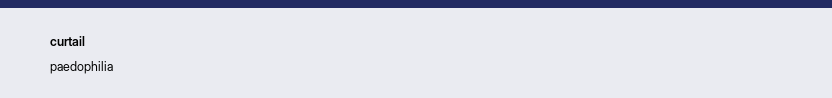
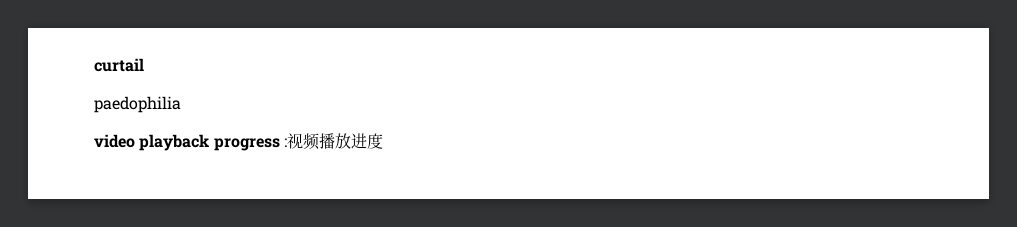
(113, 67) none -> [94,133,383,151] // video playback progress :视频播放进度

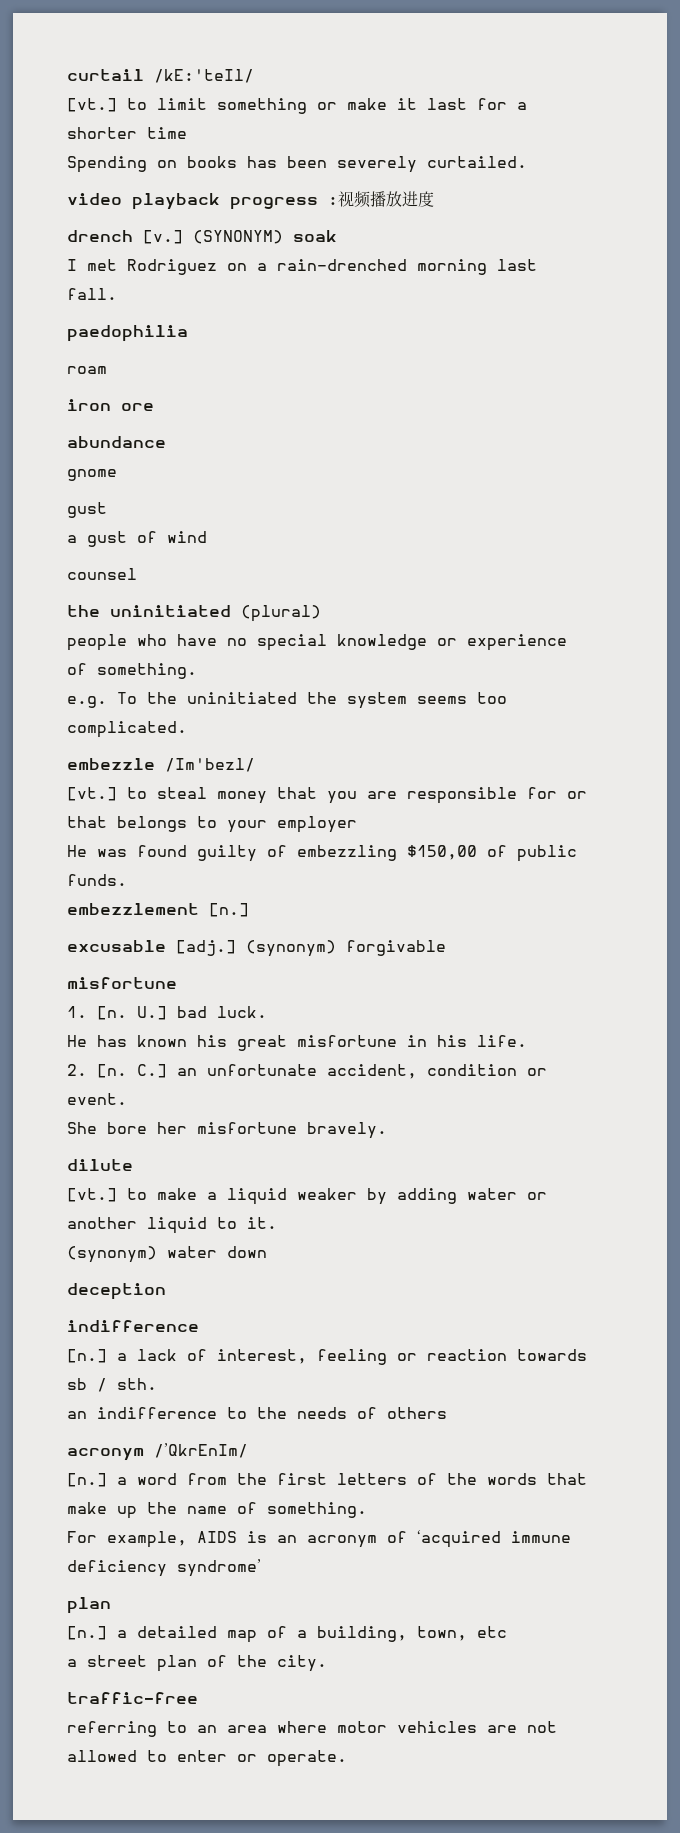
[94,96,181,113] // paedophilia -> [154,69,254,83] [67,98,527,114] [67,127,187,139] [67,156,527,173] /kE:'teIl/ // [vt.] to limit something or make it last for a shorter time // Spending on books has been severely curtailed.
(383, 141) none -> [67,230,337,244] [67,259,537,275] [67,288,117,300] [67,325,188,342] [67,366,107,374] [67,399,154,411] [67,436,166,448] [67,469,117,481] [67,502,107,518] [67,531,207,547] [67,568,137,580] [67,605,321,622] [67,634,567,651] [67,663,197,679] [67,692,507,709] [67,721,187,738] [67,758,255,772] [67,787,587,804] [67,816,357,833] [67,845,577,862] [67,874,127,886] [67,903,249,917] [67,940,446,957] [67,977,177,989] [67,1006,267,1020] [67,1035,527,1051] [67,1064,547,1079] [67,1093,127,1105] [67,1122,387,1139] [67,1159,133,1171] [67,1188,547,1205] [67,1217,277,1234] [67,1246,267,1263] [67,1283,166,1300] [67,1320,199,1332] [67,1349,587,1365] [67,1378,157,1392] [67,1407,447,1419] [67,1443,248,1461] [67,1473,587,1487] [67,1502,367,1519] [67,1530,571,1548] [67,1559,261,1577] [67,1597,111,1614] [67,1626,507,1643] [67,1655,327,1672] [67,1692,198,1704] [67,1721,557,1737] [67,1750,347,1767] // drench [v.] (SYNONYM) soak // I met Rodriguez on a rain-drenched morning last fall. // paedophilia // roam // iron ore // abundance // gnome // gust // a gust of wind // counsel // the uninitiated (plural) // people who have no special knowledge or experience of something. // e.g. To the uninitiated the system seems too complicated. // embezzle /Im'bezl/ // [vt.] to steal money that you are responsible for or that belongs to your employer // He was found guilty of embezzling $150,00 of public funds. // embezzlement [n.] // excusable [adj.] (synonym) forgivable // misfortune // 1. [n. U.] bad luck. // He has known his great misfortune in his life. // 2. [n. C.] an unfortunate accident, condition or event. // She bore her misfortune bravely. // dilute // [vt.] to make a liquid weaker by adding water or another liquid to it. // (synonym) water down // deception // indifference // [n.] a lack of interest, feeling or reaction towards sb / sth. // an indifference to the needs of others // acronym /’QkrEnIm/ // [n.] a word from the first letters of the words that make up the name of something. // For example, AIDS is an acronym of ‘acquired immune deficiency syndrome’ // plan // [n.] a detailed map of a building, town, etc // a street plan of the city. // traffic-free // referring to an area where motor vehicles are not allowed to enter or operate.

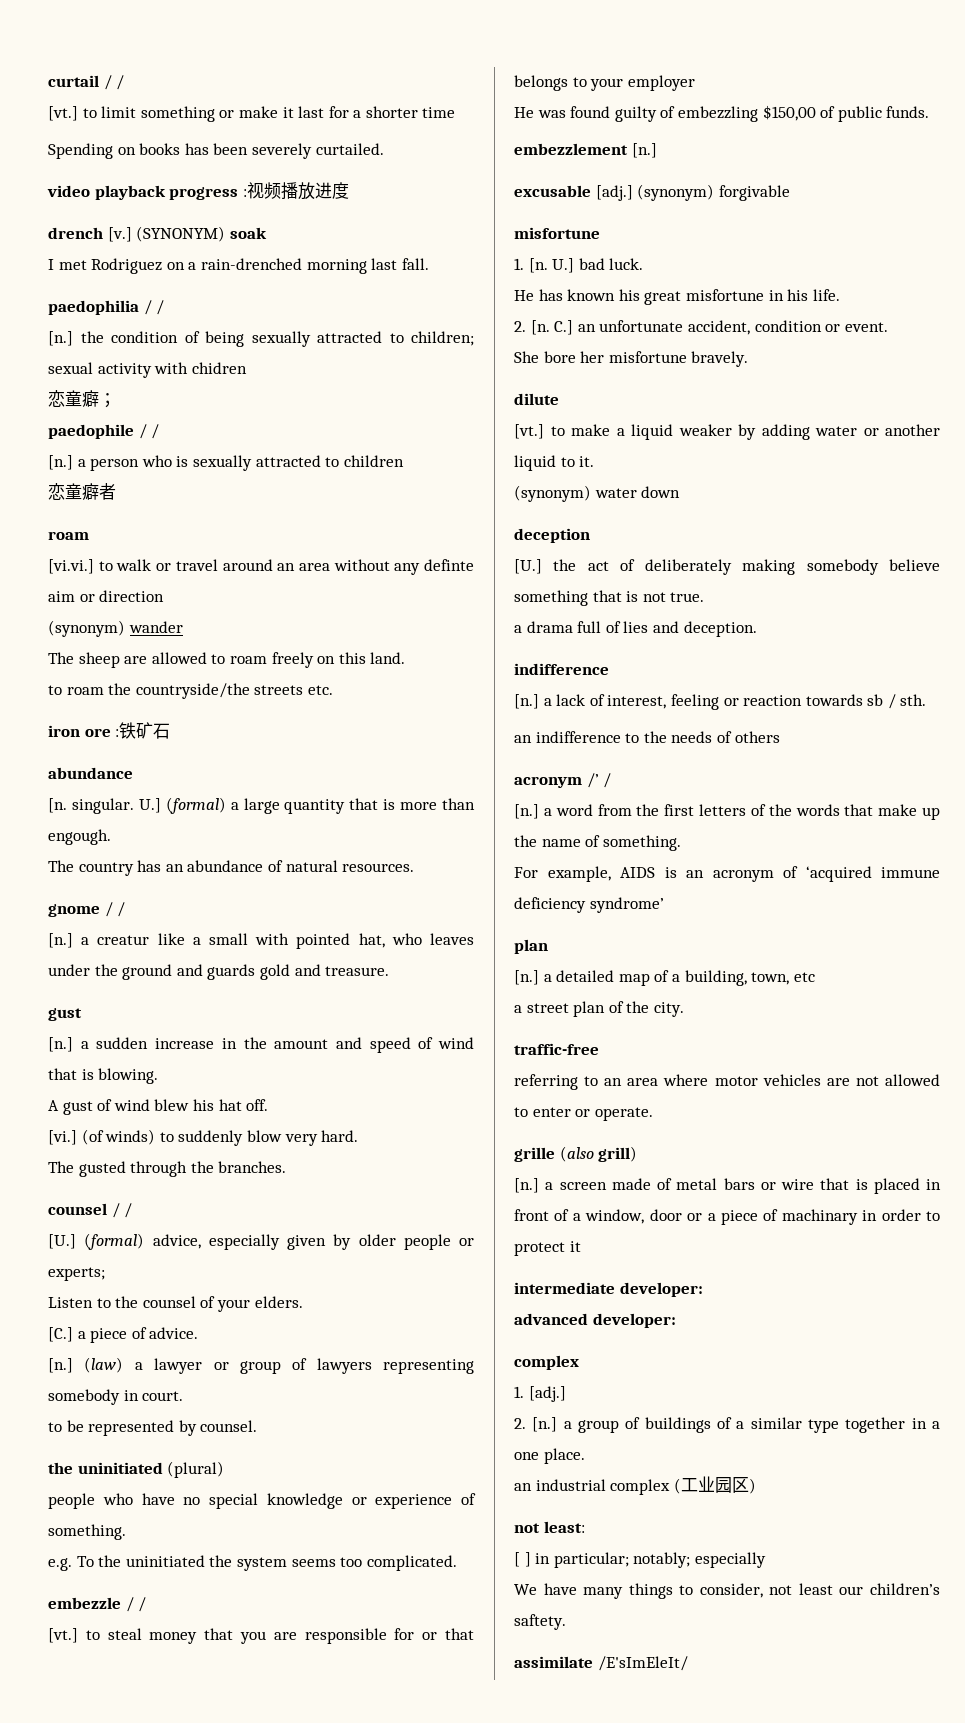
[154,69,254,83] /kE:'teIl/ -> [103,75,125,90] / /
[67,366,107,374] // roam -> [143,300,165,315] [48,331,474,347] [48,362,247,378] [48,390,116,408] [48,424,160,439] [48,455,404,471] [48,483,116,500] [48,531,89,540] [48,559,474,575] [48,590,165,602] [48,620,183,637] [48,652,406,668] [48,683,333,699] / / // [n.] the condition of being sexually attracted to children; sexual activity with chidren // 恋童癖； // paedophile / / // [n.] a person who is sexually attracted to children // 恋童癖者 // roam // [vi.vi.] to walk or travel around an area without any definte aim or direction // (synonym) wander // The sheep are allowed to roam freely on this land. // to roam the countryside/the streets etc.
(154, 407) none -> [115,722,171,739] :铁矿石
[67,469,117,481] [67,502,107,518] [67,531,207,547] [67,568,137,580] gnome // gust // a gust of wind // counsel -> [48,797,475,814] [48,829,111,845] [48,860,415,876] [48,902,126,917] [48,933,474,949] [48,964,390,980] [48,1008,82,1021] [48,1037,474,1053] [48,1068,159,1084] [48,1099,269,1115] [48,1129,359,1146] [48,1161,287,1177] [48,1203,133,1218] [48,1233,474,1250] [48,1267,105,1281] [48,1296,303,1312] [48,1327,199,1343] [48,1357,474,1374] [48,1389,184,1405] [48,1420,258,1436] [n. singular. U.] (formal) a large quantity that is more than engough. // The country has an abundance of natural resources. // gnome / / // [n.] a creatur like a small with pointed hat, who leaves under the ground and guards gold and treasure. // gust // [n.] a sudden increase in the amount and speed of wind that is blowing. // A gust of wind blew his hat off. // [vi.] (of winds) to suddenly blow very hard. // The gusted through the branches. // counsel / / // [U.] (formal) advice, especially given by older people or experts; // Listen to the counsel of your elders. // [C.] a piece of advice. // [n.] (law) a lawyer or group of lawyers representing somebody in court. // to be represented by counsel.
[165,758,255,772] /Im'bezl/ -> [125,1597,147,1612] / /
(166, 1291) none -> [514,559,940,575] [514,590,705,606] [514,621,757,637] // [U.] the act of deliberately making somebody believe something that is not true. // a drama full of lies and deception.
[154,1443,248,1458] /’QkrEnIm/ -> [586,773,612,788] /’ /
(347, 1758) none -> [514,1146,638,1162] [514,1178,941,1194] [514,1209,940,1225] [514,1241,581,1256] [514,1282,703,1297] [514,1313,676,1328] [514,1355,579,1370] [514,1386,566,1402] [514,1417,940,1433] [514,1448,585,1464] [514,1476,756,1495] [514,1521,585,1533] [514,1552,766,1568] [514,1583,940,1599] [514,1614,566,1630] [514,1656,688,1671] // grille (also grill) // [n.] a screen made of metal bars or wire that is placed in front of a window, door or a piece of machinary in order to protect it // intermediate developer: // advanced developer: // complex // 1. [adj.] // 2. [n.] a group of buildings of a similar type together in a one place. // an industrial complex (工业园区) // not least: // [ ] in particular; notably; especially // We have many things to consider, not least our children’s saftety. // assimilate /E'sImEleIt/

